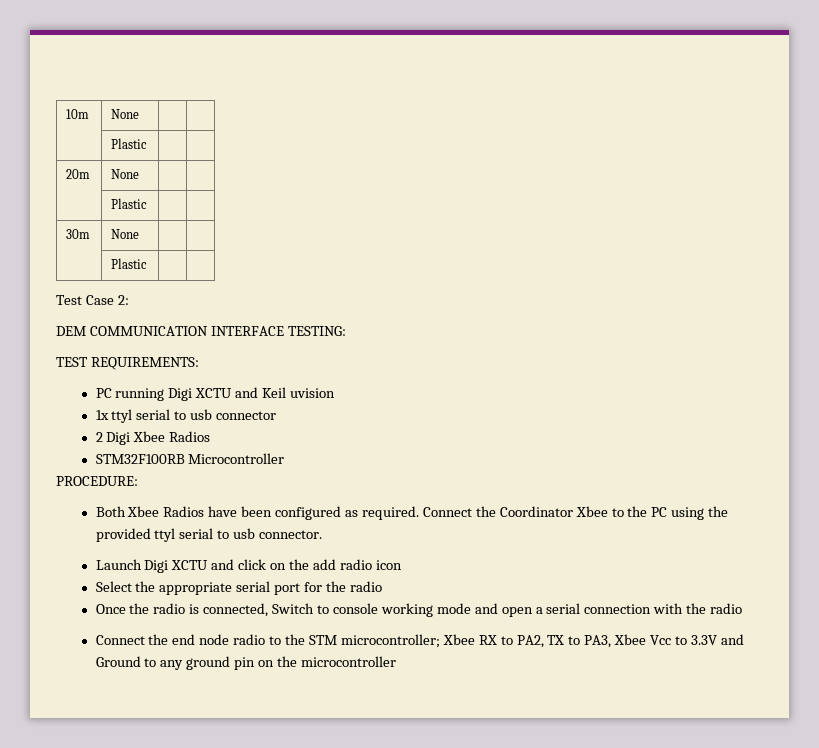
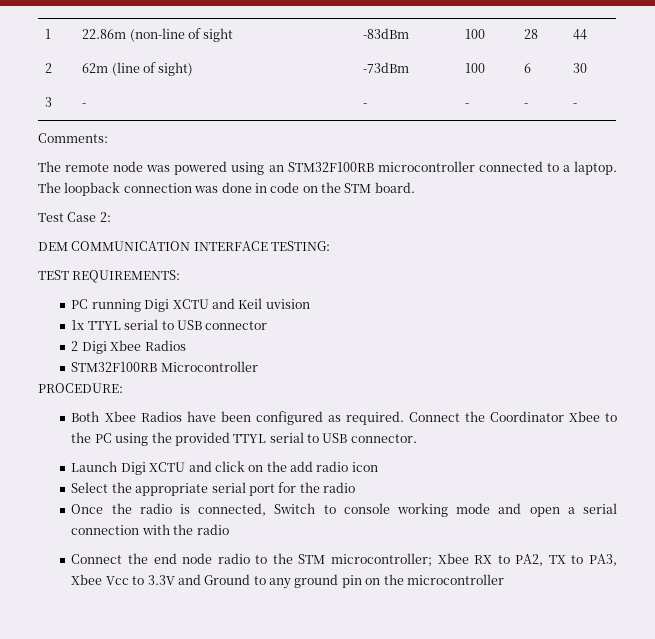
[66,109,90,119] [111,109,140,119] [111,138,148,149] [66,169,91,179] [111,169,140,179] [111,198,148,209] [66,229,91,239] [111,229,140,239] [111,258,148,269] 10m | None | | // | Plastic | | // 20m | None | | // | Plastic | | // 30m | None | | // | Plastic | | -> [45,29,52,39] [82,28,234,42] [363,28,410,39] [465,29,486,39] [524,29,539,39] [573,29,588,40] [45,63,53,73] [82,62,194,76] [363,62,410,73] [465,63,486,73] [524,63,532,73] [573,63,588,73] [45,97,53,107] [82,103,87,107] [363,103,368,107] [465,103,470,107] [524,103,529,107] [573,103,578,107] [38,133,108,143] [38,161,617,175] [38,182,415,196] 1 | 22.86m (non-line of sight | -83dBm | 100 | 28 | 44 // 2 | 62m (line of sight) | -73dBm | 100 | 6 | 30 // 3 | - | - | - | - | - // Comments: // The remote node was powered using an STM32F100RB microcontroller connected to a laptop. The loopback connection was done in code on the STM board.
[111,409,213,423] ttyl serial to usb -> [87,319,202,330] TTYL serial to USB
[154,528,256,542] ttyl serial to usb -> [233,432,348,443] TTYL serial to USB

